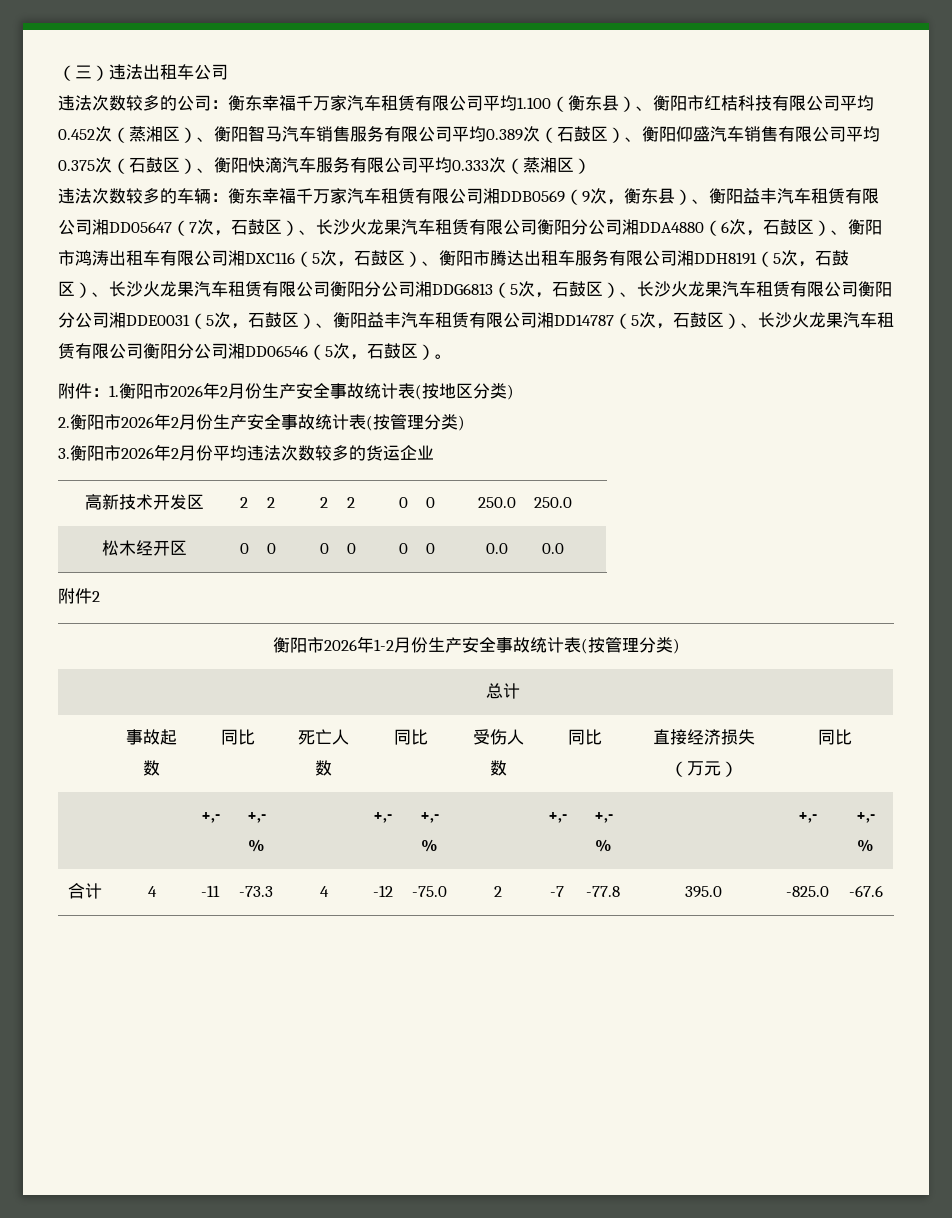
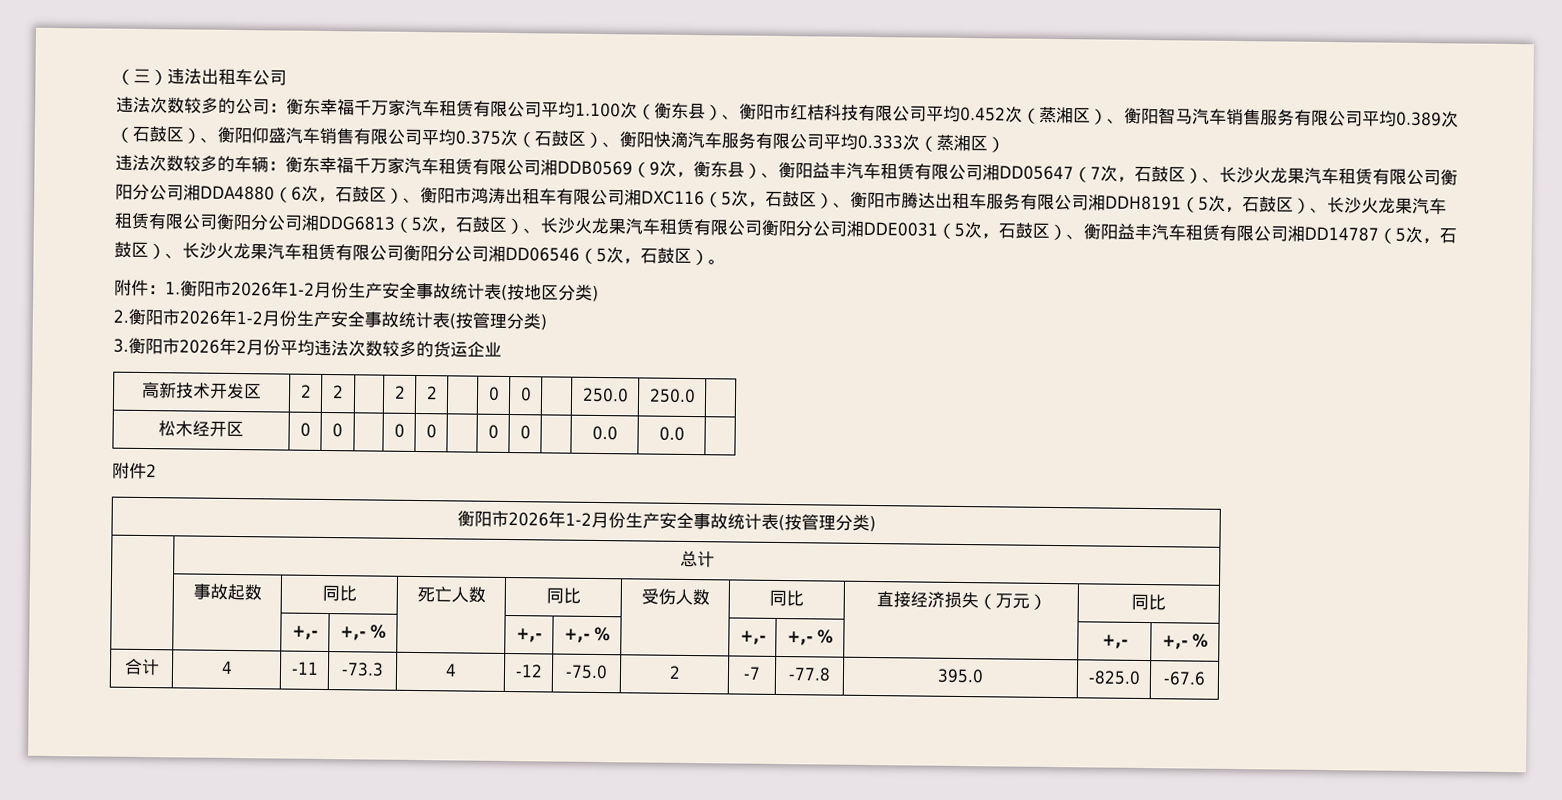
(551, 103) none -> [620,102,638,119] 次
[220,386,228,397] 2 -> [288,282,315,296] 1-2
[171,417,179,428] 2 -> [236,311,263,325] 1-2

